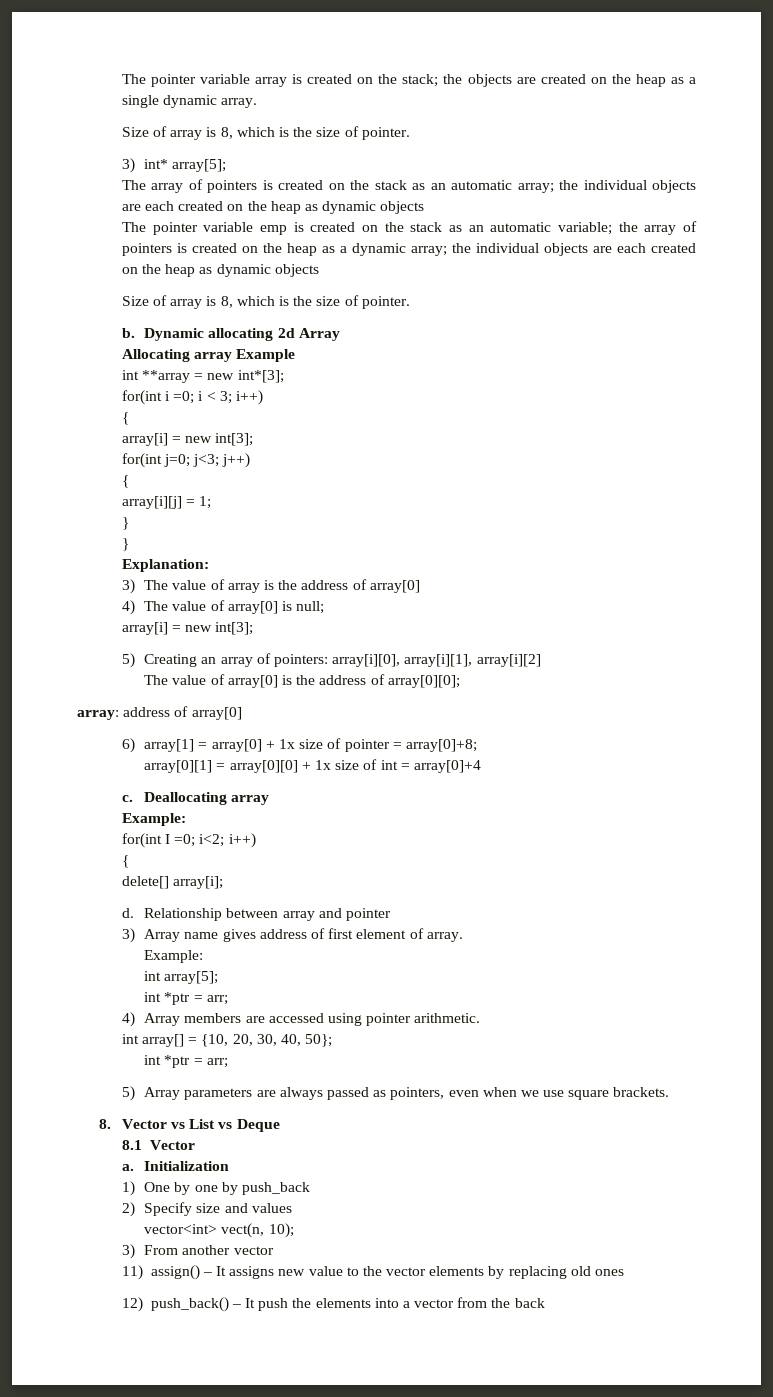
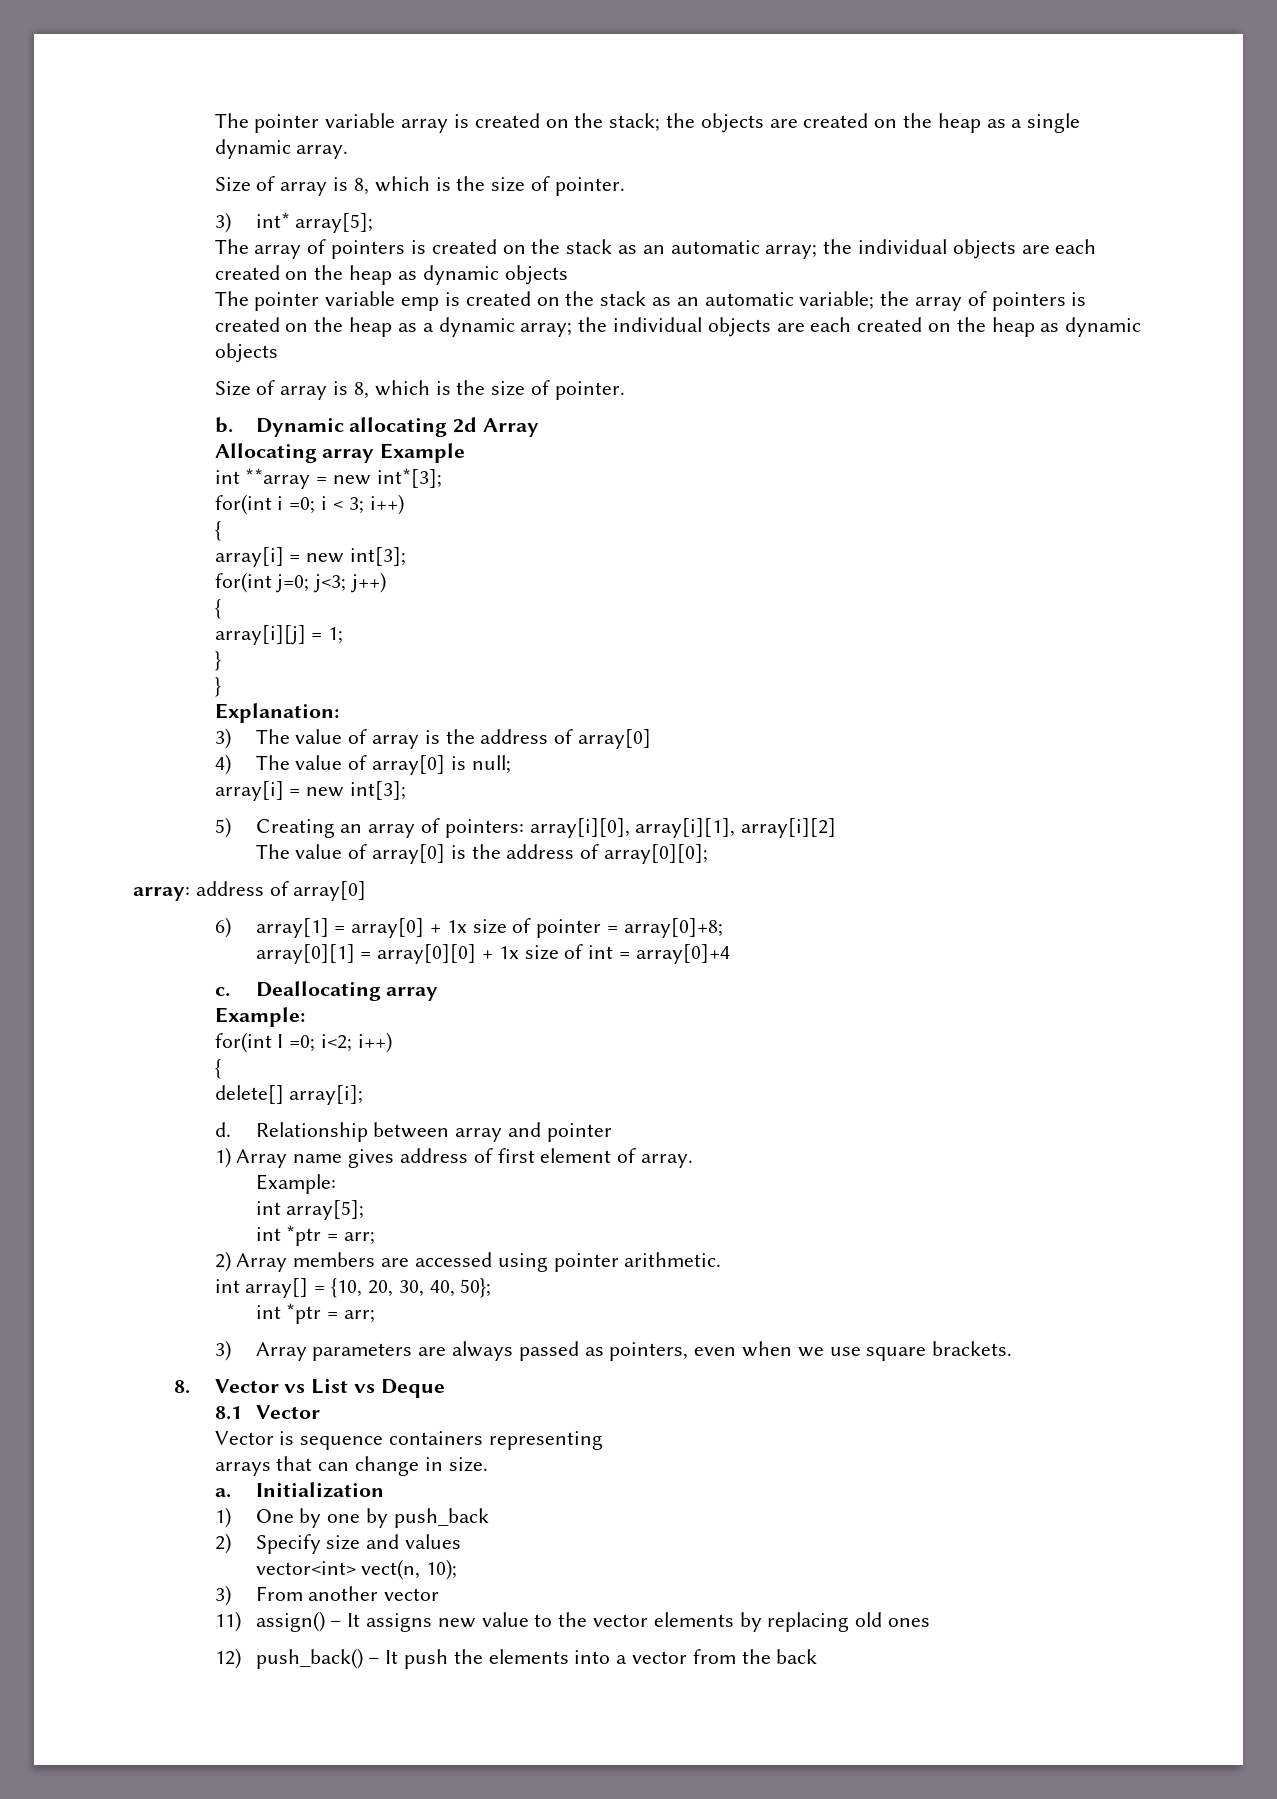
[121,928,135,943] 3) -> [214,1147,231,1168] 1)
[121,1012,135,1027] 4) -> [214,1251,231,1272] 2)
[121,1086,135,1101] 5) -> [214,1340,231,1361] 3)
(195, 1145) none -> [214,1431,603,1450] [214,1456,488,1476] // Vector is sequence containers representing // arrays that can change in size.

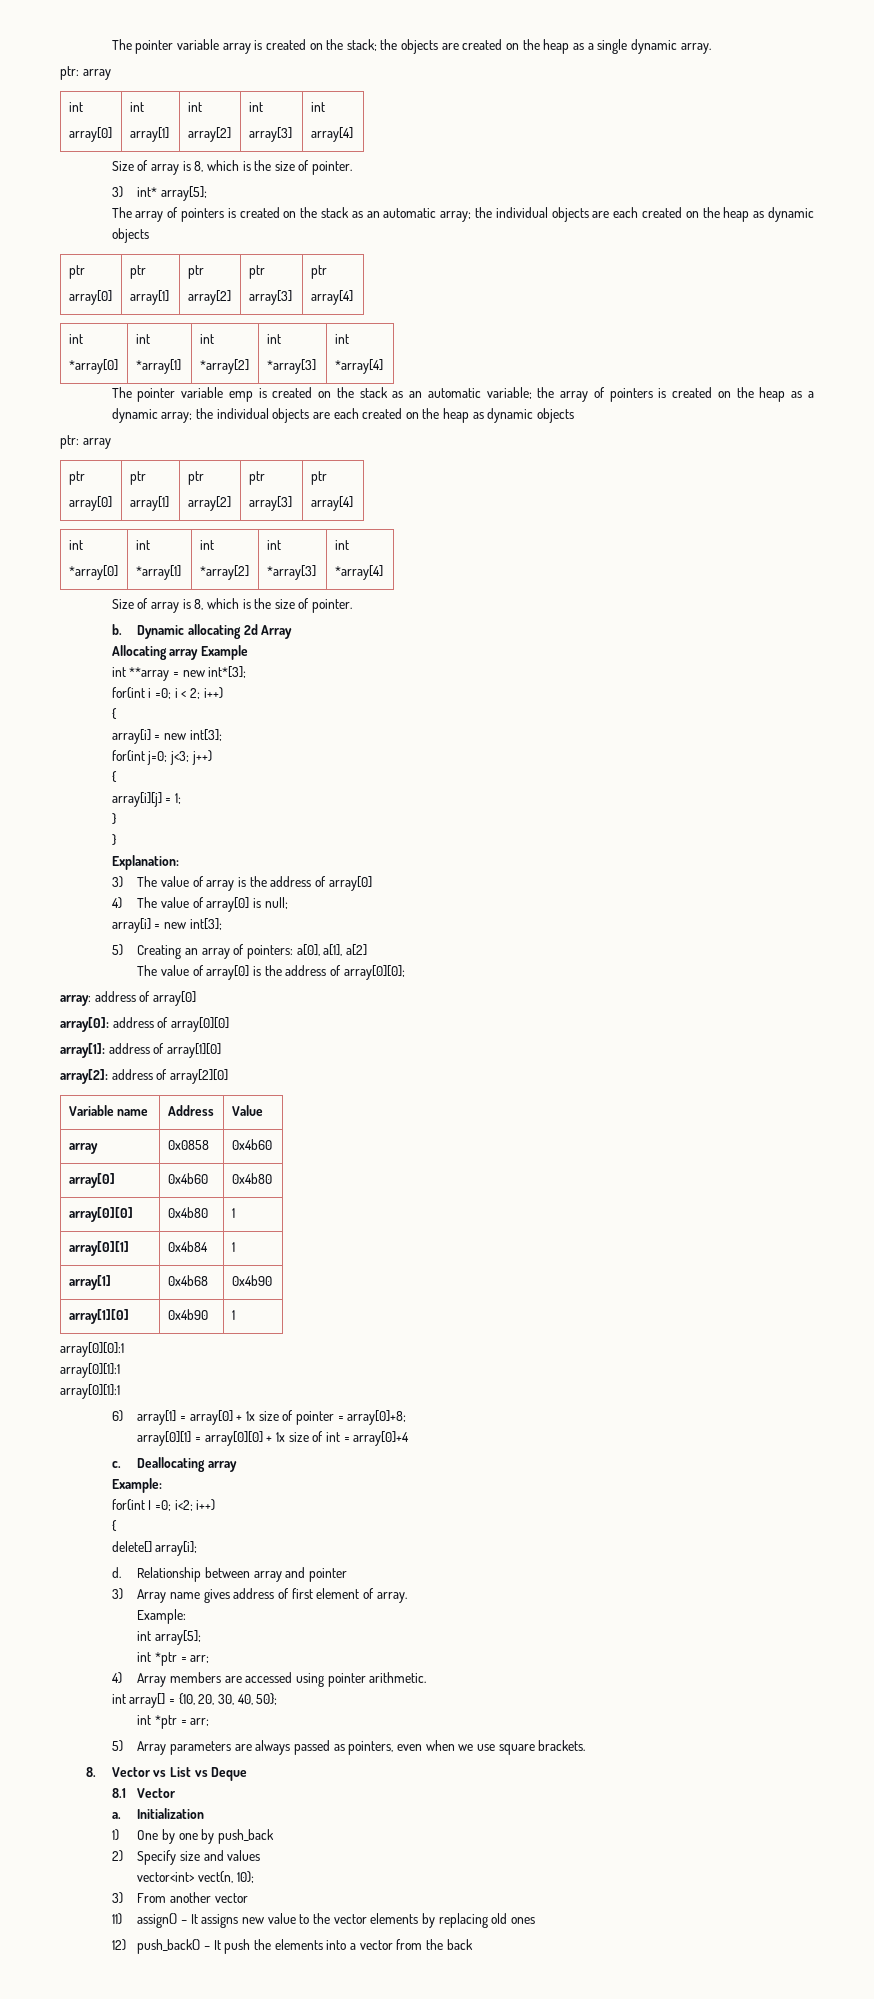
(349, 152) none -> [60,66,111,80] [68,102,83,112] [68,127,112,142] [129,102,144,112] [129,127,169,142] [187,102,202,112] [187,127,231,142] [248,102,263,112] [248,127,292,142] [310,102,325,112] [310,127,353,142] // ptr: array // int // array[0] | int // array[1] | int // array[2] | int // array[3] | int // array[4]
(568, 275) none -> [68,265,85,279] [68,290,112,305] [129,265,146,279] [129,290,169,305] [187,265,204,279] [187,290,231,305] [248,265,265,279] [248,290,292,305] [310,265,327,279] [310,290,353,305] [68,334,83,344] [68,359,118,374] [135,334,150,344] [135,359,181,374] [199,334,214,344] [199,359,249,374] [266,334,281,344] [266,359,316,374] [334,334,349,344] [334,359,383,374] // ptr // array[0] | ptr // array[1] | ptr // array[2] | ptr // array[3] | ptr // array[4] // int // *array[0] | int // *array[1] | int // *array[2] | int // *array[3] | int // *array[4]
(278, 353) none -> [60,435,111,449] [68,471,85,485] [68,496,112,511] [129,471,146,485] [129,496,169,511] [187,471,204,485] [187,496,231,511] [248,471,265,485] [248,496,292,511] [310,471,327,485] [310,496,353,511] [68,540,83,550] [68,565,118,580] [135,540,150,550] [135,565,181,580] [199,540,214,550] [199,565,249,580] [266,540,281,550] [266,565,316,580] [334,540,349,550] [334,565,383,580] // ptr: array // ptr // array[0] | ptr // array[1] | ptr // array[2] | ptr // array[3] | ptr // array[4] // int // *array[0] | int // *array[1] | int // *array[2] | int // *array[3] | int // *array[4]
[348,497,364,514] 3; -> [189,688,200,699] 2;
[529,818,837,838] array[i][0], array[i][1], array[i][2] -> [296,944,367,956] a[0], a[1], a[2]
(367, 891) none -> [60,1017,229,1032] [60,1043,221,1058] [60,1069,228,1084] [68,1105,149,1116] [167,1105,214,1116] [231,1105,263,1116] [68,1143,98,1154] [167,1140,209,1150] [231,1139,272,1150] [68,1173,115,1188] [167,1173,208,1184] [231,1173,272,1184] [68,1207,133,1222] [167,1207,208,1218] [231,1208,235,1218] [68,1241,129,1256] [167,1241,208,1252] [231,1242,235,1252] [68,1275,111,1290] [167,1275,208,1286] [231,1275,272,1286] [68,1309,129,1324] [167,1309,208,1320] [231,1310,235,1320] [60,1342,124,1357] [60,1363,120,1378] [60,1384,120,1399] // array[0]: address of array[0][0] // array[1]: address of array[1][0] // array[2]: address of array[2][0] // Variable name | Address | Value // array | 0x0858 | 0x4b60 // array[0] | 0x4b60 | 0x4b80 // array[0][0] | 0x4b80 | 1 // array[0][1] | 0x4b84 | 1 // array[1] | 0x4b68 | 0x4b90 // array[1][0] | 0x4b90 | 1 // array[0][0]:1 // array[0][1]:1 // array[0][1]:1
[214,1147,231,1168] 1) -> [111,1588,123,1600] 3)
[214,1251,231,1272] 2) -> [111,1672,122,1684] 4)
[214,1340,231,1361] 3) -> [111,1740,123,1752] 5)
[214,1431,603,1450] [214,1456,488,1476] // Vector is sequence containers representing // arrays that can change in size. -> (177, 1793) none

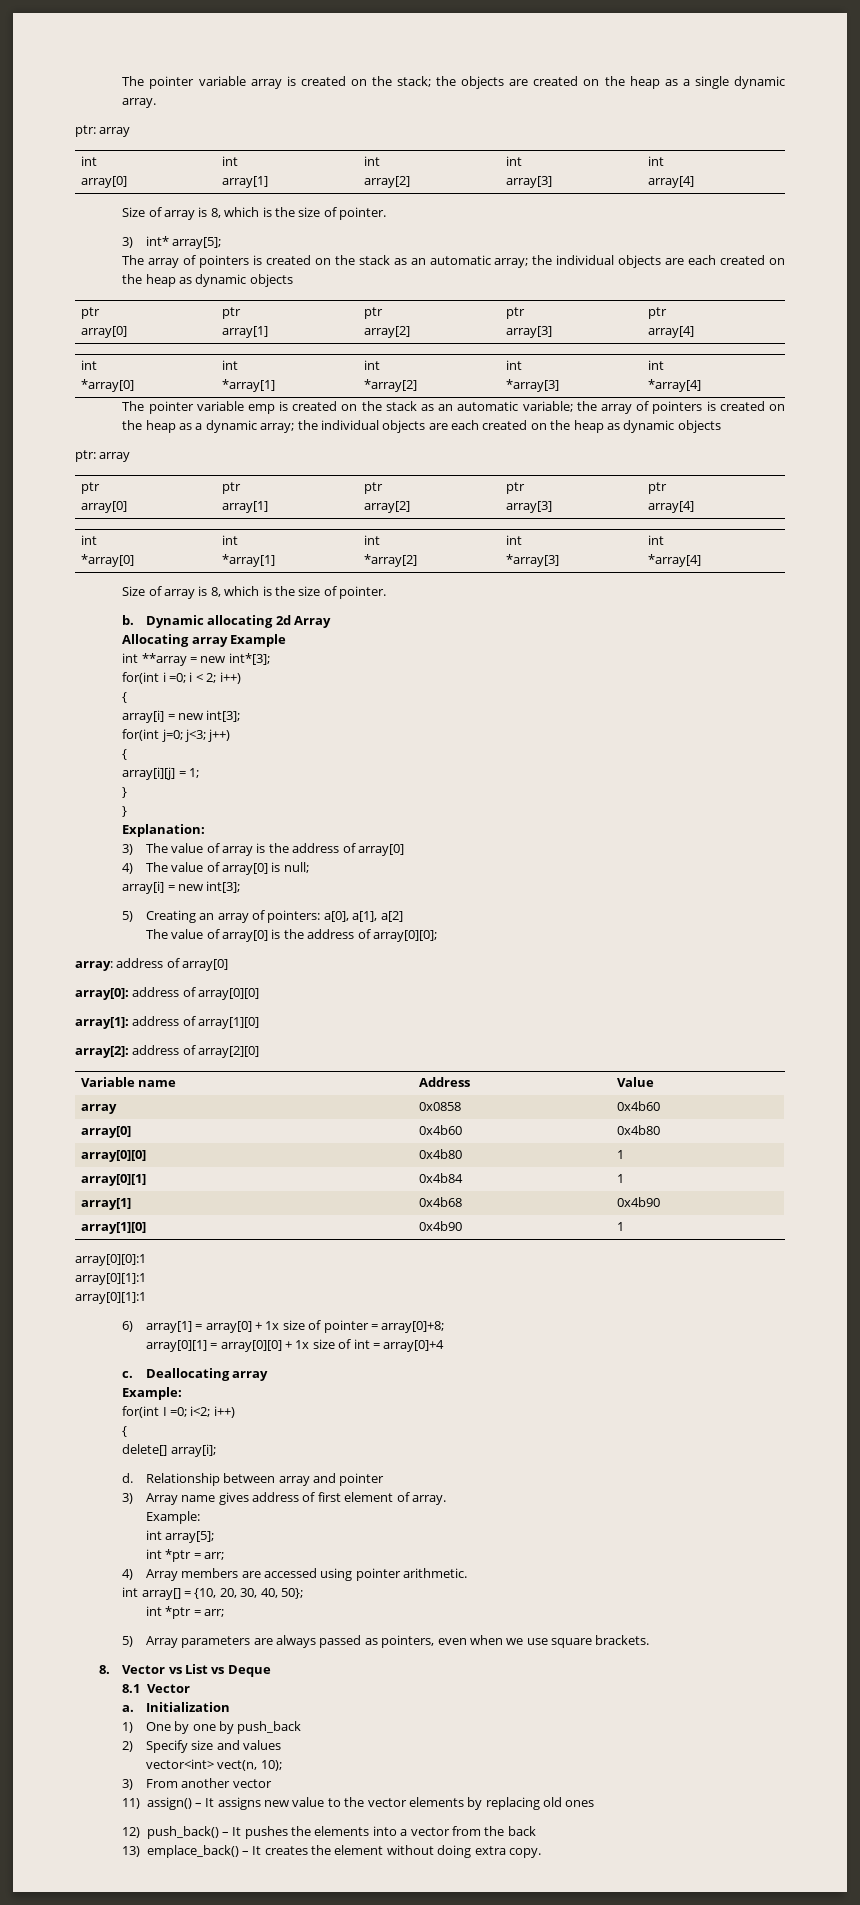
[224,1939,251,1954] push -> [244,1826,288,1839] pushes
(473, 1944) none -> [122,1845,541,1858] // 13) emplace_back() – It creates the element without doing extra copy.

